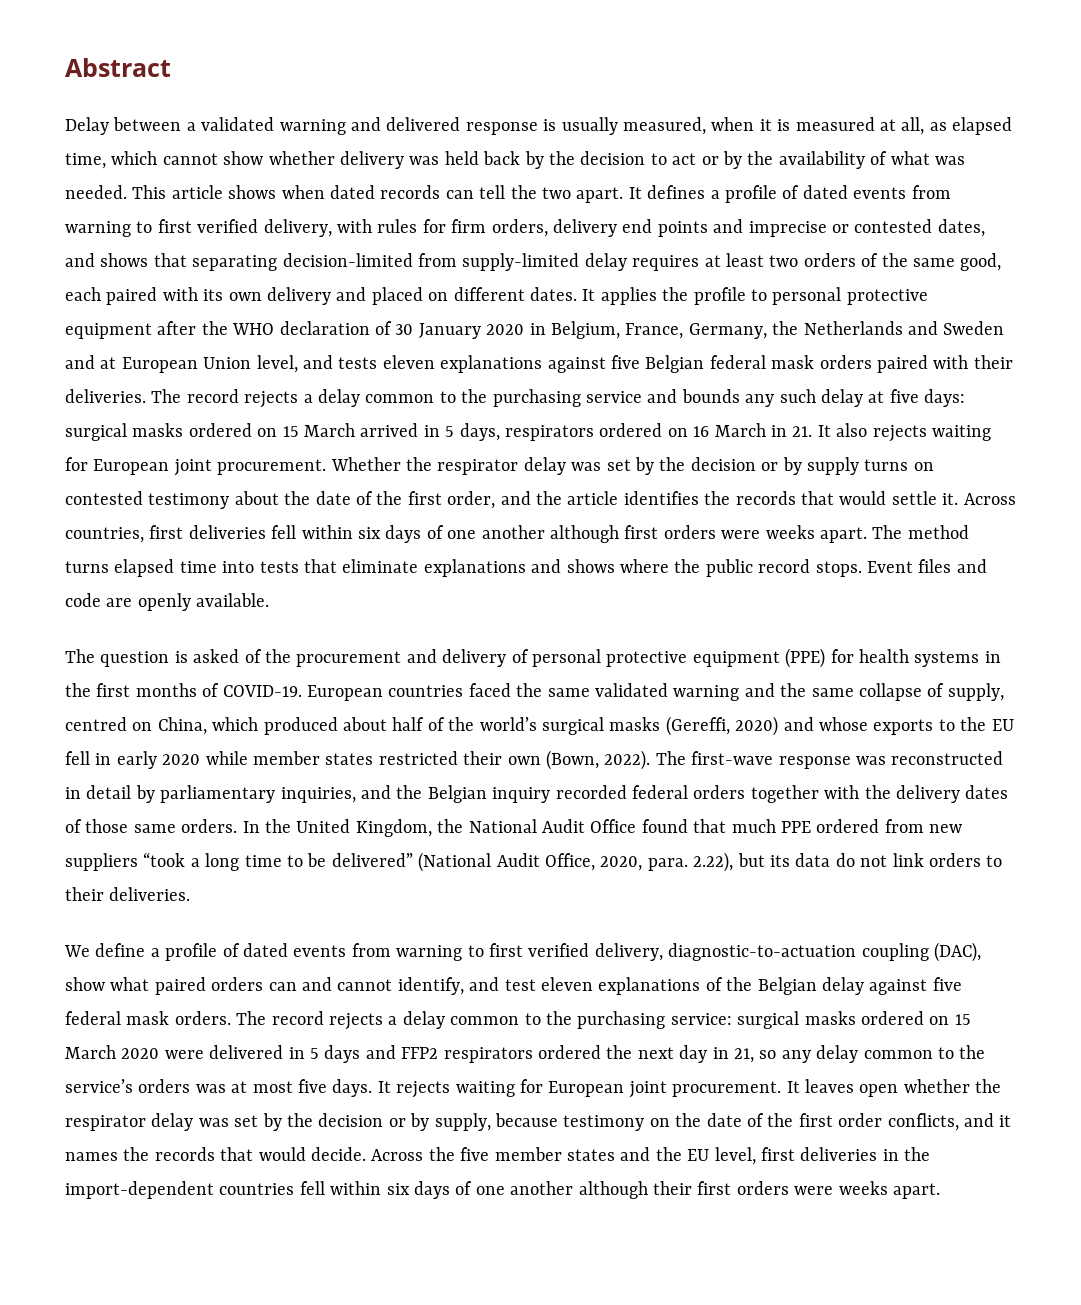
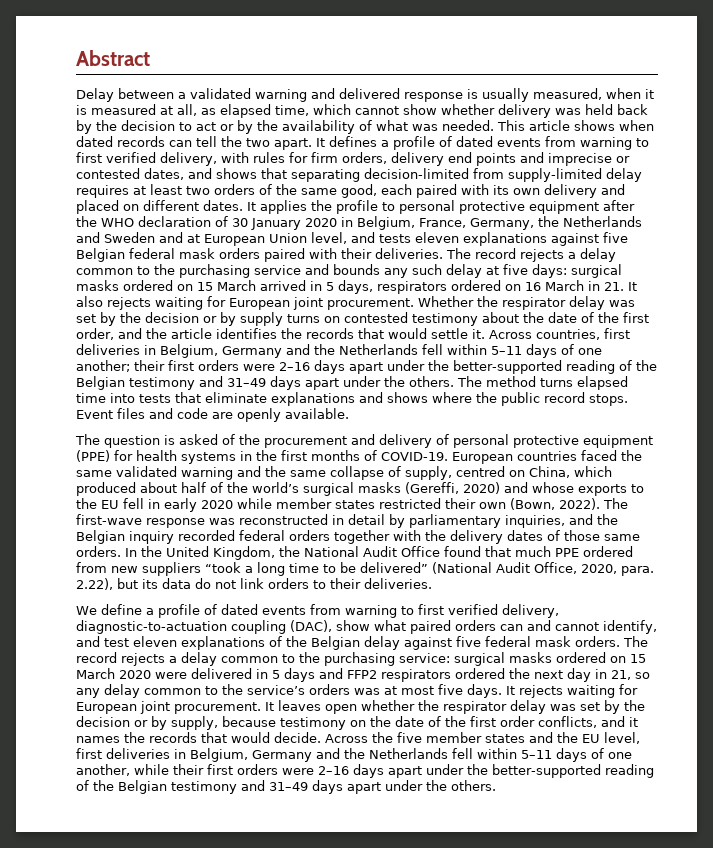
[271,525,867,543] fell within six days of one another although first orders were weeks apart. -> [144,344,602,358] [76,360,657,374] [76,376,454,390] in Belgium, Germany and the Netherlands fell within 5–11 days of one another; their first orders were 2–16 days apart under the better-supported reading of the Belgian testimony and 31–49 days apart under the others.
[904,1147,931,1161] [65,1181,940,1199] the import-dependent countries fell within six days of one another although their first orders were weeks apart. -> [190,748,632,762] [76,764,654,778] [76,780,496,794] Belgium, Germany and the Netherlands fell within 5–11 days of one another, while their first orders were 2–16 days apart under the better-supported reading of the Belgian testimony and 31–49 days apart under the others.

